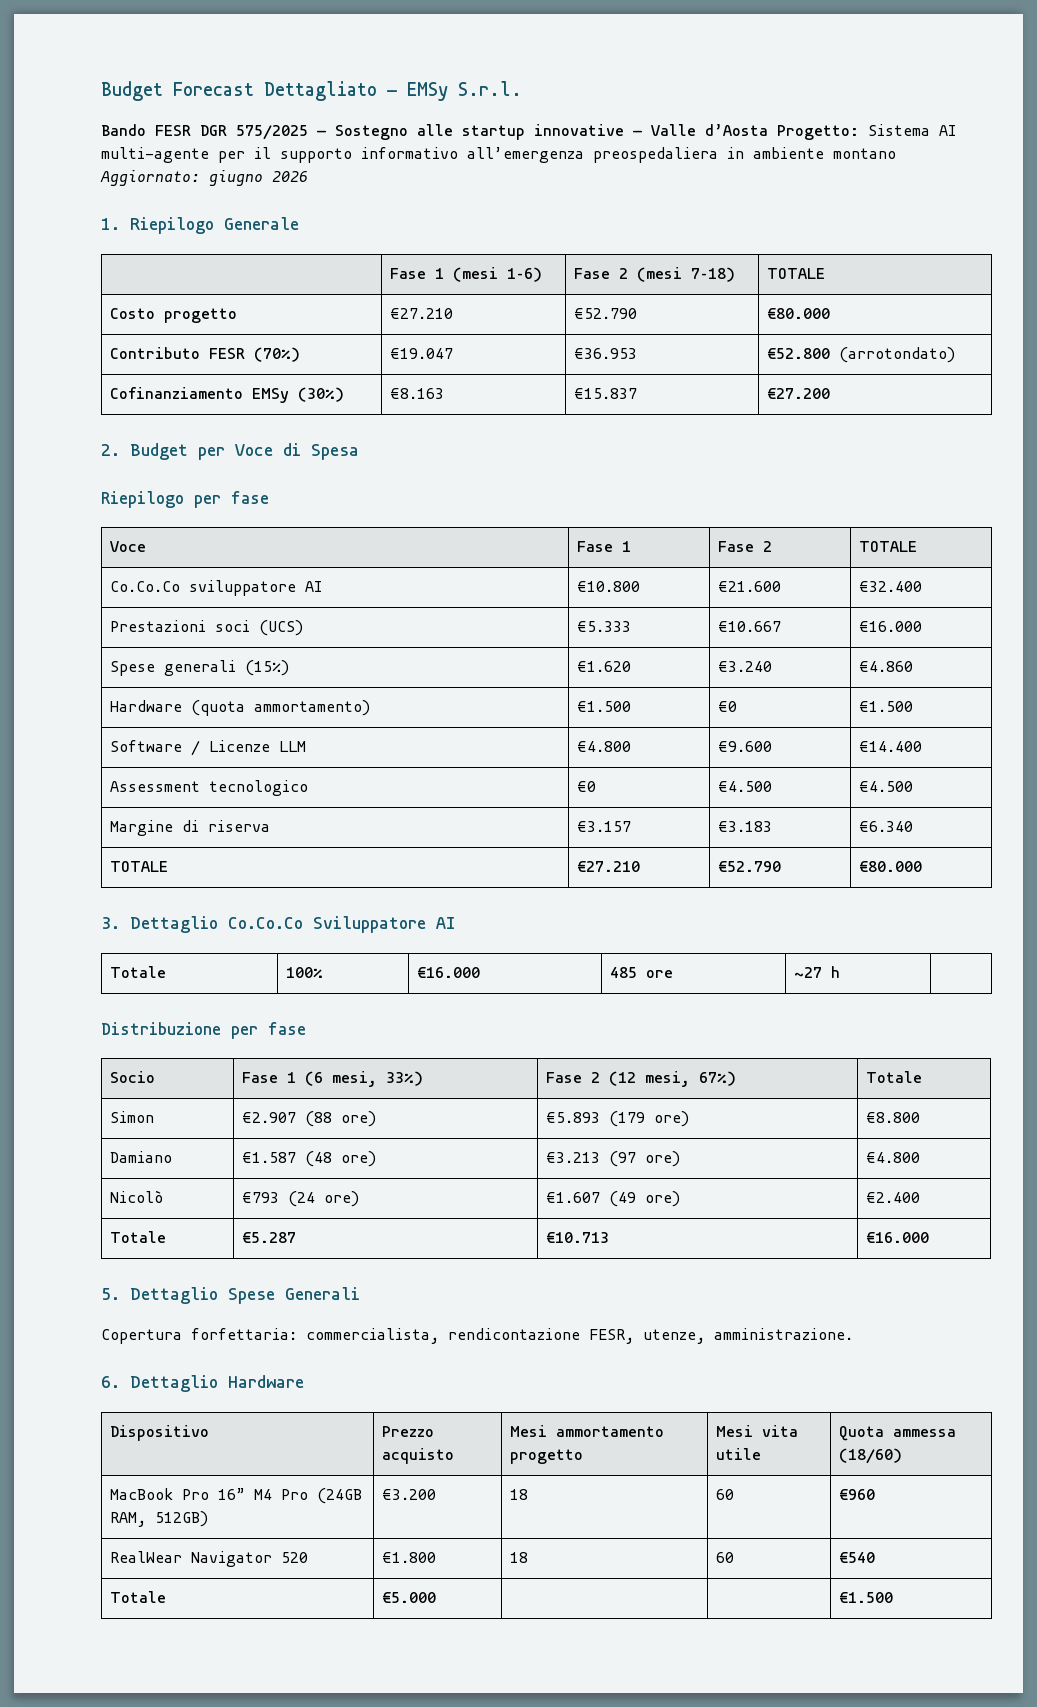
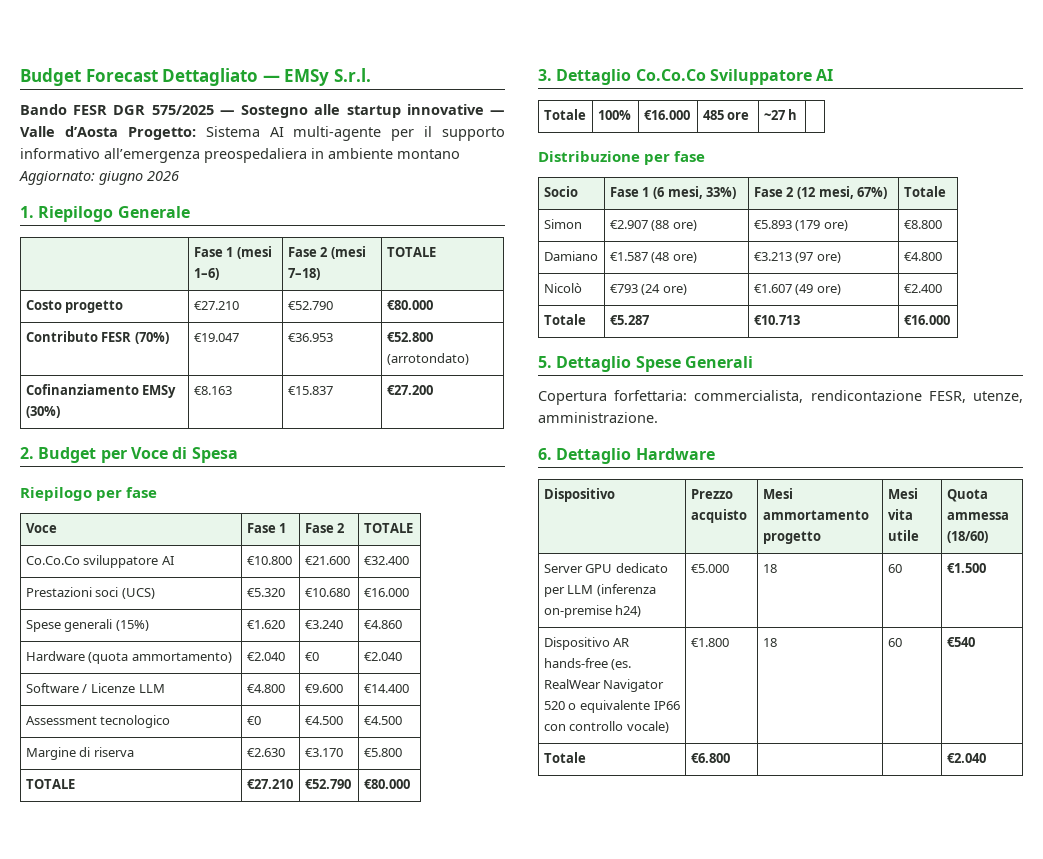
[576,621,631,632] [717,621,781,632] €5.333 | €10.667 -> [246,588,285,597] [304,588,350,597] €5.320 | €10.680
[576,701,631,712] [717,701,737,712] [858,701,913,712] €1.500 | €0 | €1.500 -> [246,652,285,661] [304,652,319,661] [363,652,402,661] €2.040 | €0 | €2.040
[576,821,631,832] [717,821,772,832] [858,821,913,832] €3.157 | €3.183 | €6.340 -> [246,748,285,757] [304,748,343,757] [363,748,402,757] €2.630 | €3.170 | €5.800
[109,1488,362,1504] [109,1511,208,1527] [381,1489,436,1500] [509,1489,528,1500] [715,1489,734,1500] [838,1489,875,1500] [109,1551,308,1567] MacBook Pro 16” M4 Pro (24GB RAM, 512GB) | €3.200 | 18 | 60 | €960 // RealWear Navigator 520 -> [543,563,668,573] [543,584,656,597] [543,605,642,618] [690,564,729,573] [762,564,777,573] [887,564,902,573] [946,563,986,573] [543,637,630,650] [543,658,632,670] [543,679,665,692] [543,700,680,713] [543,721,669,733] Server GPU dedicato per LLM (inferenza on-premise h24) | €5.000 | 18 | 60 | €1.500 // Dispositivo AR hands-free (es. RealWear Navigator 520 o equivalente IP66 con controllo vocale)
[381,1592,436,1603] [838,1592,893,1603] €5.000 | | | €1.500 -> [690,753,730,763] [946,753,986,763] €6.800 | | | €2.040

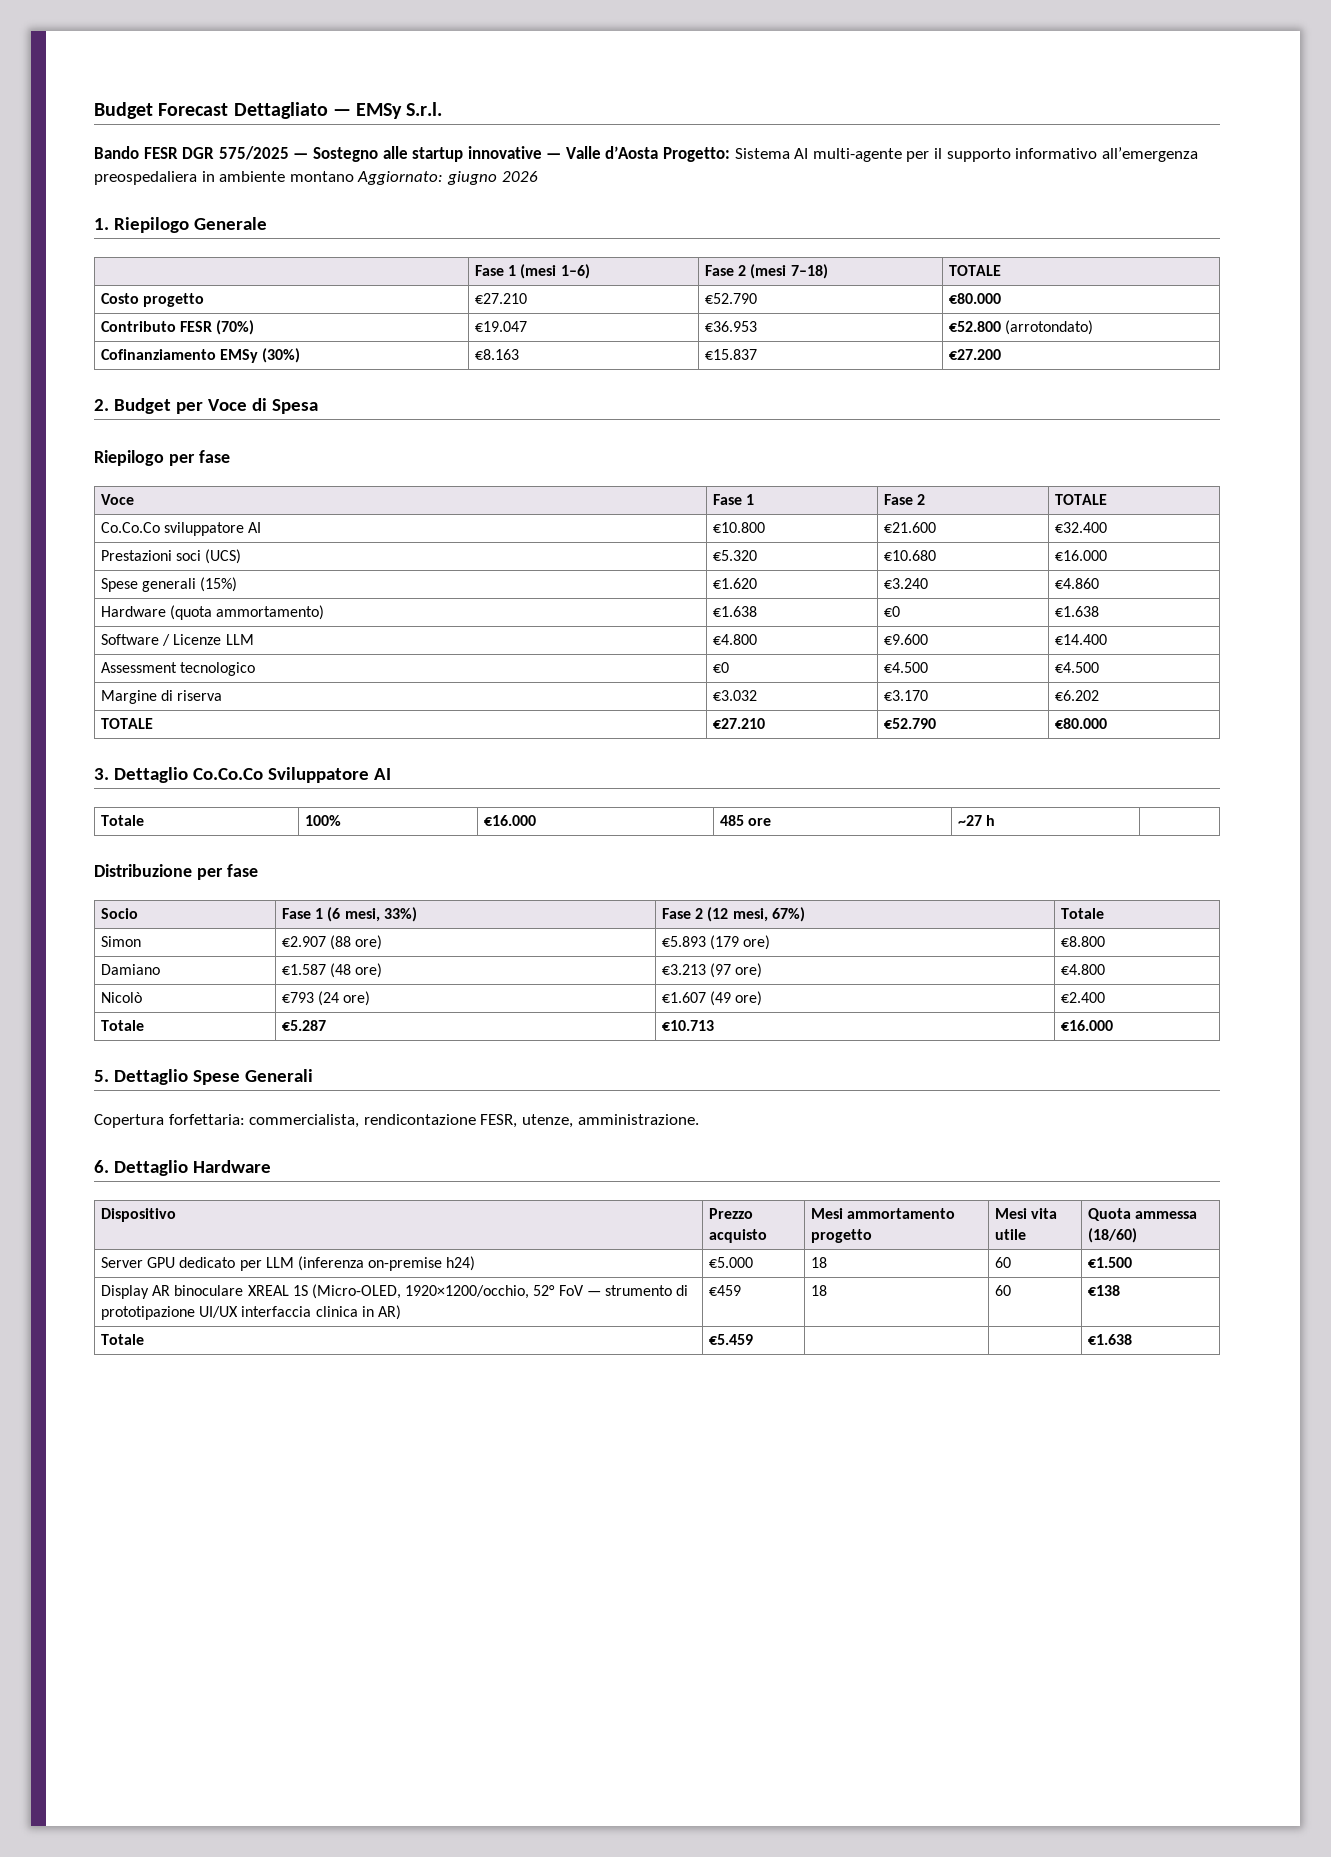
[246,652,285,661] [304,652,319,661] [363,652,402,661] €2.040 | €0 | €2.040 -> [713,606,758,617] [884,606,901,617] [1055,606,1100,617] €1.638 | €0 | €1.638
[246,748,285,757] €2.630 -> [713,690,758,701] €3.032
[363,748,402,757] €5.800 -> [1055,690,1100,701] €6.202
[543,637,630,650] [543,658,632,670] [543,679,665,692] [543,700,680,713] [543,721,669,733] [690,638,729,647] [762,638,777,647] [887,638,902,647] [946,637,975,647] [543,752,586,763] [690,753,730,763] [946,753,986,763] Dispositivo AR hands-free (es. RealWear Navigator 520 o equivalente IP66 con controllo vocale) | €1.800 | 18 | 60 | €540 // Totale | €6.800 | | | €2.040 -> [101,1284,689,1299] [101,1305,401,1320] [709,1285,742,1296] [811,1285,828,1296] [995,1285,1012,1296] [1088,1285,1121,1296] [101,1334,145,1345] [709,1334,754,1345] [1088,1334,1133,1345] Display AR binoculare XREAL 1S (Micro-OLED, 1920×1200/occhio, 52° FoV — strumento di prototipazione UI/UX interfaccia clinica in AR) | €459 | 18 | 60 | €138 // Totale | €5.459 | | | €1.638

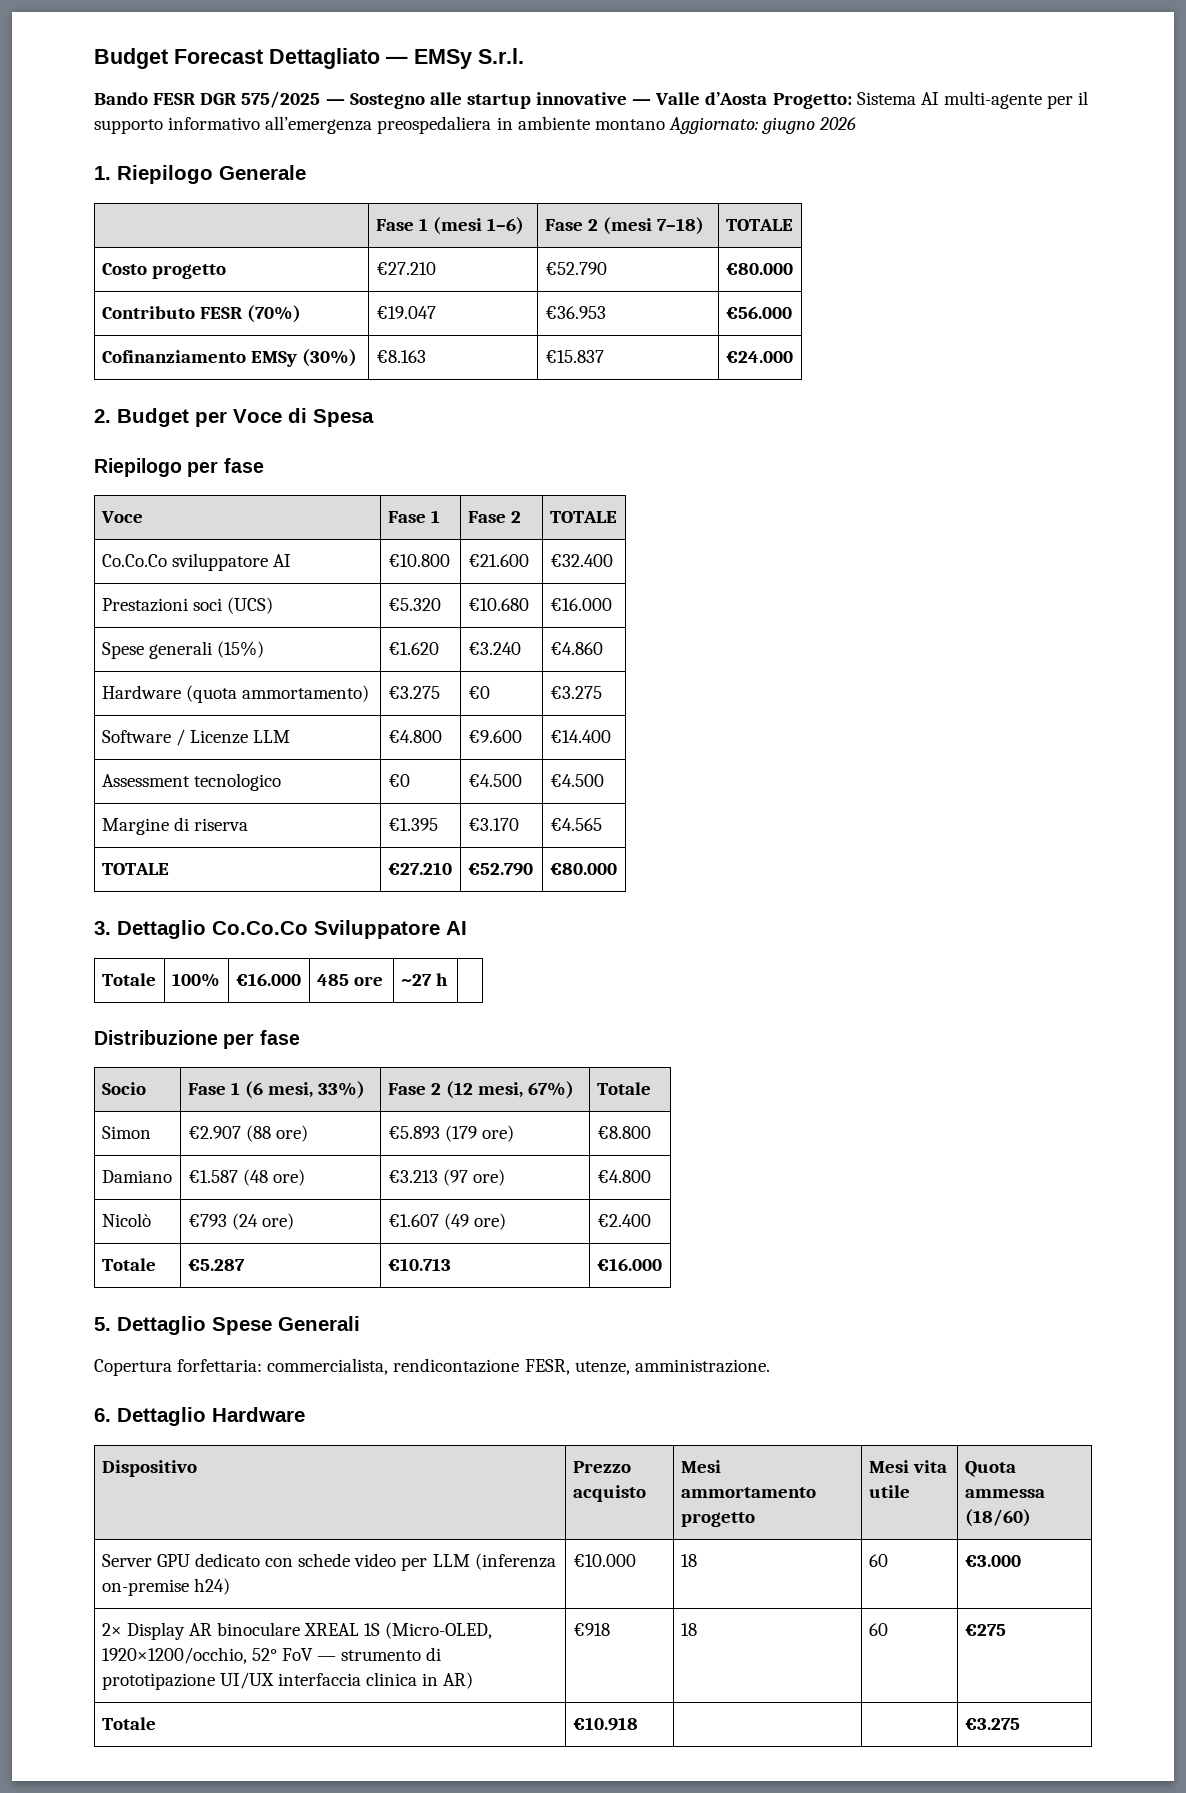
[949,320,1094,335] €52.800 (arrotondato) -> [725,306,792,319] €56.000
[949,349,1002,360] €27.200 -> [725,351,793,363] €24.000
[713,606,758,617] [884,606,901,617] [1055,606,1100,617] €1.638 | €0 | €1.638 -> [387,686,440,699] [467,686,490,699] [549,686,602,699] €3.275 | €0 | €3.275
[713,690,758,701] €3.032 -> [387,818,438,831] €1.395
[1055,690,1100,701] €6.202 -> [549,818,602,831] €4.565
(236, 1262) none -> [265,1553,397,1567] con schede video
[709,1257,754,1268] [811,1257,828,1268] [995,1257,1012,1268] [1088,1257,1133,1268] €5.000 | 18 | 60 | €1.500 // -> [572,1554,636,1567] [680,1554,697,1567] [868,1554,888,1567] [964,1555,1021,1567] [101,1623,122,1636] €10.000 | 18 | 60 | €3.000 // 2×
[709,1285,742,1296] [811,1285,828,1296] [995,1285,1012,1296] [1088,1285,1121,1296] [101,1334,145,1345] [709,1334,754,1345] [1088,1334,1133,1345] €459 | 18 | 60 | €138 // Totale | €5.459 | | | €1.638 -> [572,1623,610,1636] [680,1623,697,1636] [868,1623,888,1636] [964,1624,1006,1636] [101,1717,156,1730] [572,1717,638,1731] [964,1718,1020,1730] €918 | 18 | 60 | €275 // Totale | €10.918 | | | €3.275

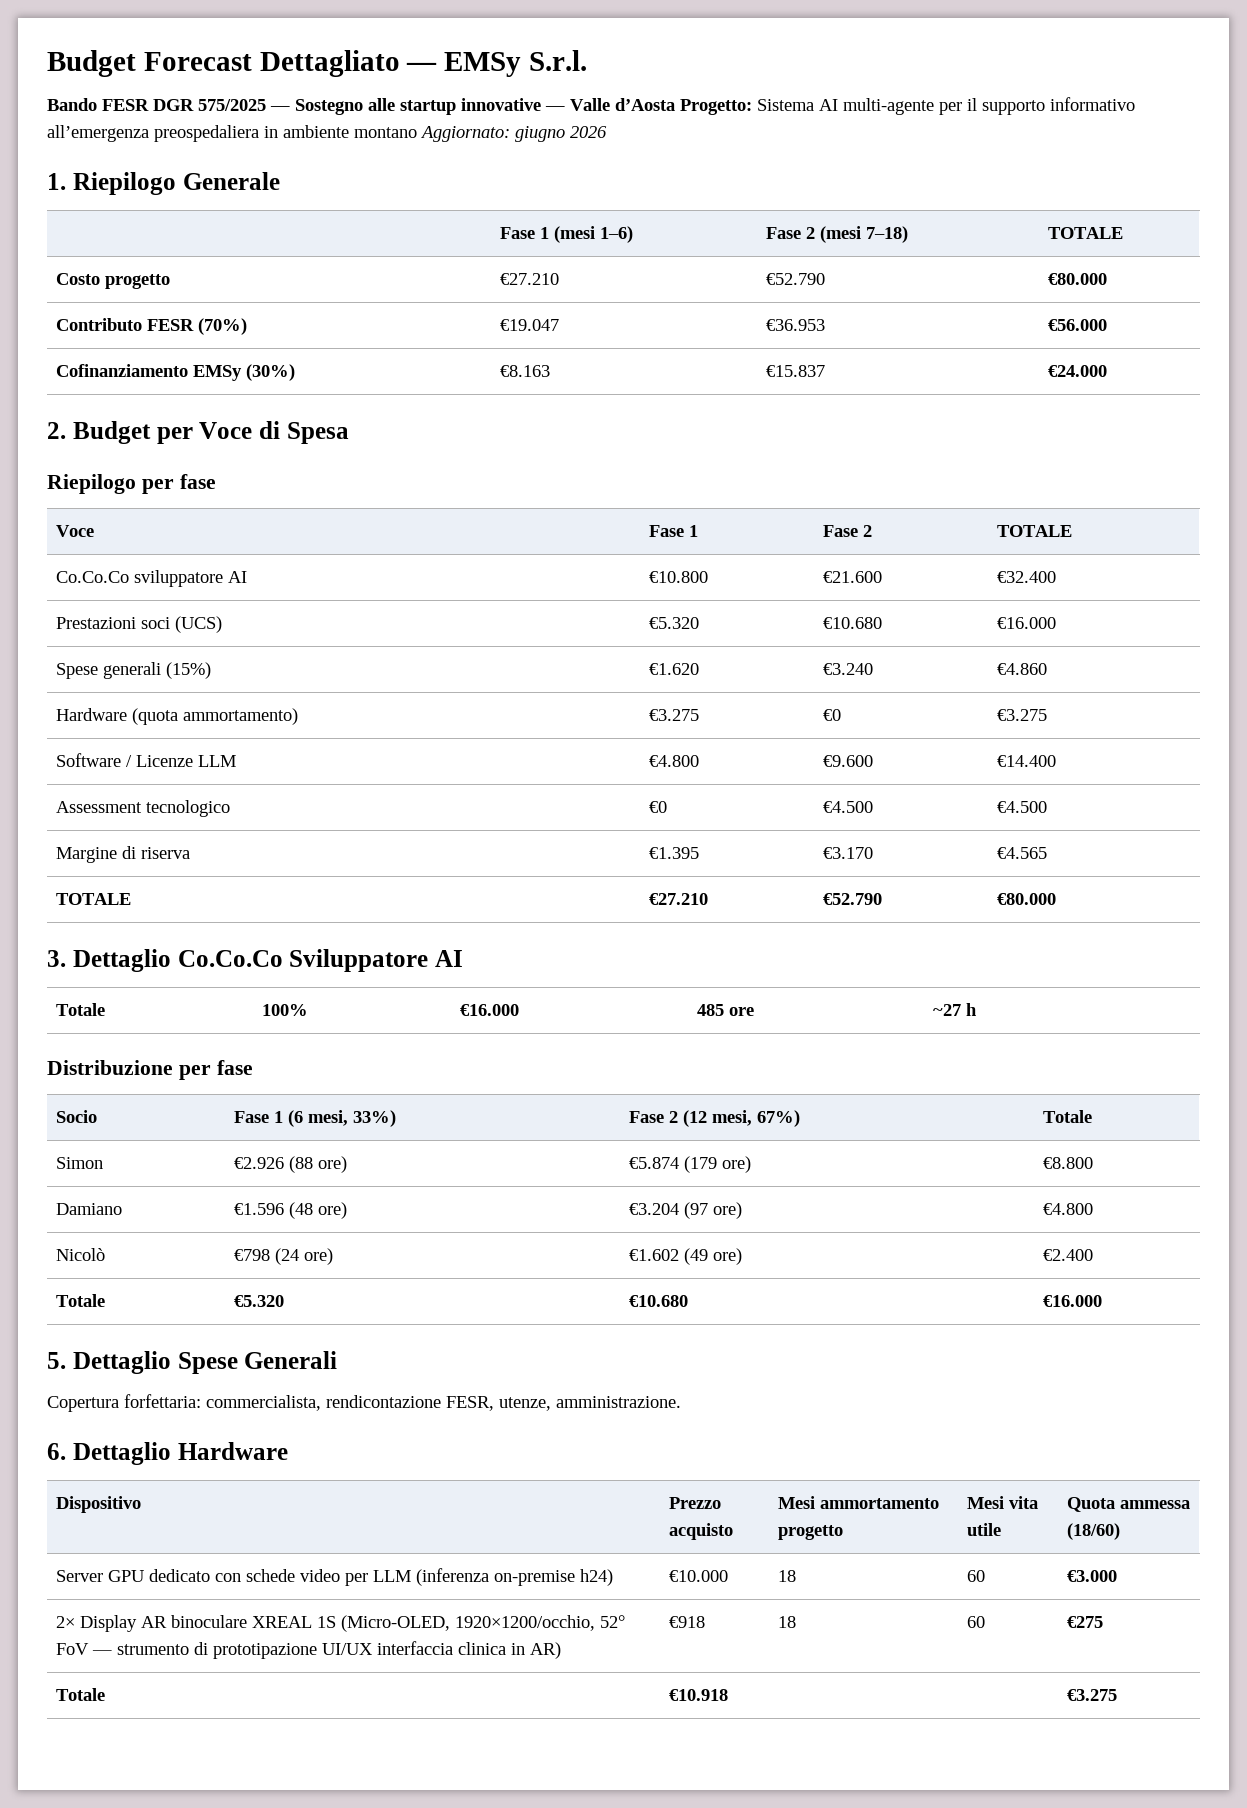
[187,1126,241,1139] €2.907 -> [233,1157,284,1169] €2.926
[387,1126,440,1139] €5.893 -> [628,1157,679,1169] €5.874
[187,1170,238,1183] €1.587 -> [233,1203,284,1215] €1.596
[387,1170,438,1183] €3.213 -> [628,1203,679,1215] €3.204
[187,1214,227,1227] €793 -> [233,1249,270,1261] €798
[387,1214,439,1227] €1.607 -> [628,1249,679,1261] €1.602
[187,1259,245,1271] [387,1258,451,1271] €5.287 | €10.713 -> [233,1295,284,1307] [628,1295,688,1307] €5.320 | €10.680

